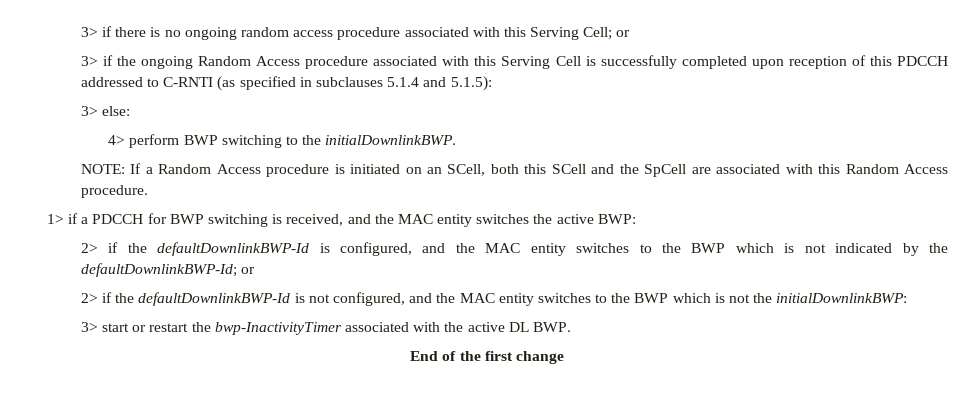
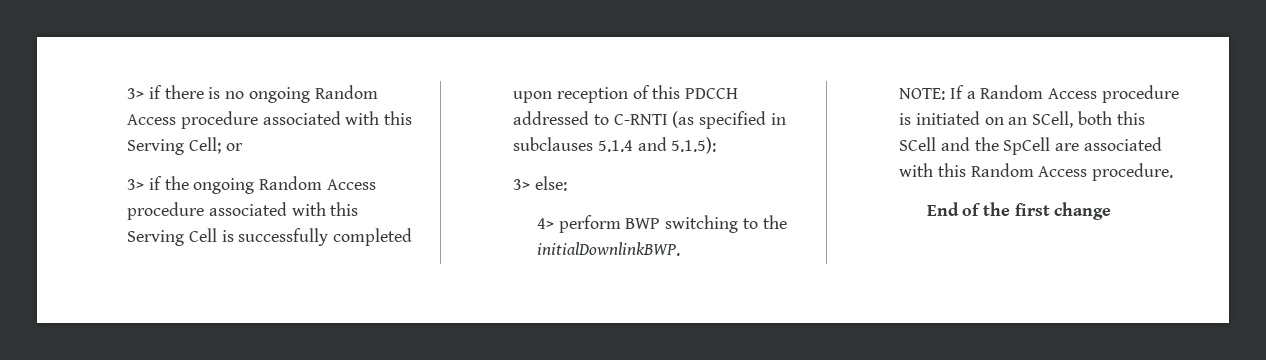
[240,27,334,37] random access -> [314,85,378,99] [127,114,177,125] Random Access
[46,213,636,227] [80,242,948,256] [80,263,256,277] [80,292,908,306] [80,322,571,335] // 1> if a PDCCH for BWP switching is received, and the MAC entity switches the active BWP: // 2> if the defaultDownlinkBWP-Id is configured, and the MAC entity switches to the BWP which is not indicated by the defaultDownlinkBWP-Id; or // 2> if the defaultDownlinkBWP-Id is not configured, and the MAC entity switches to the BWP which is not the initialDownlinkBWP: // 3> start or restart the bwp-InactivityTimer associated with the active DL BWP. -> (1174, 172) none

